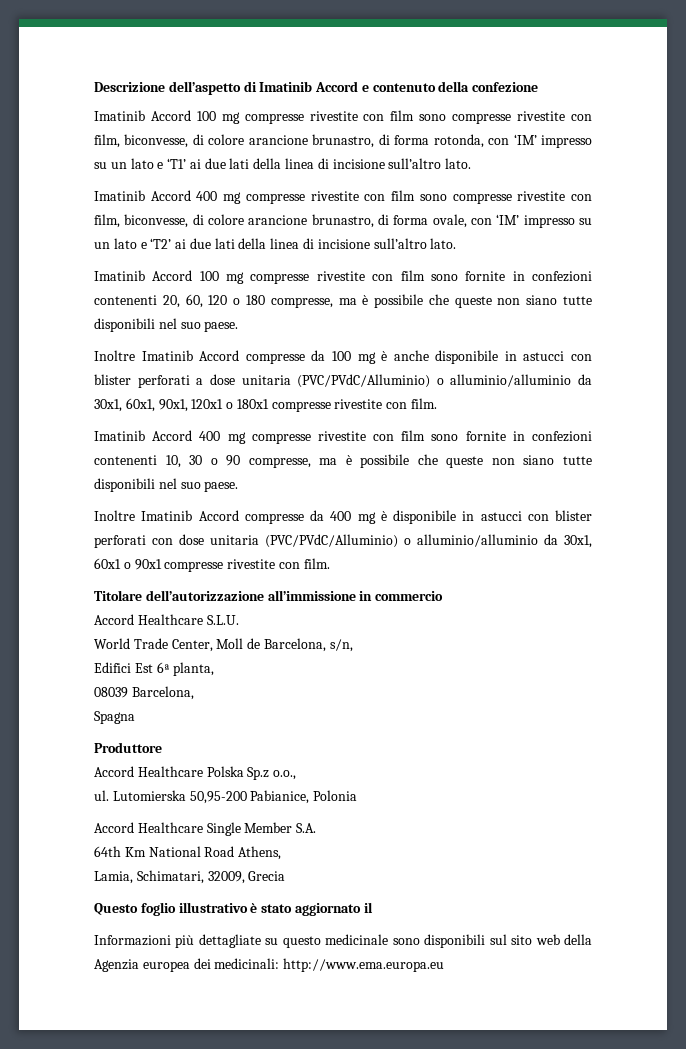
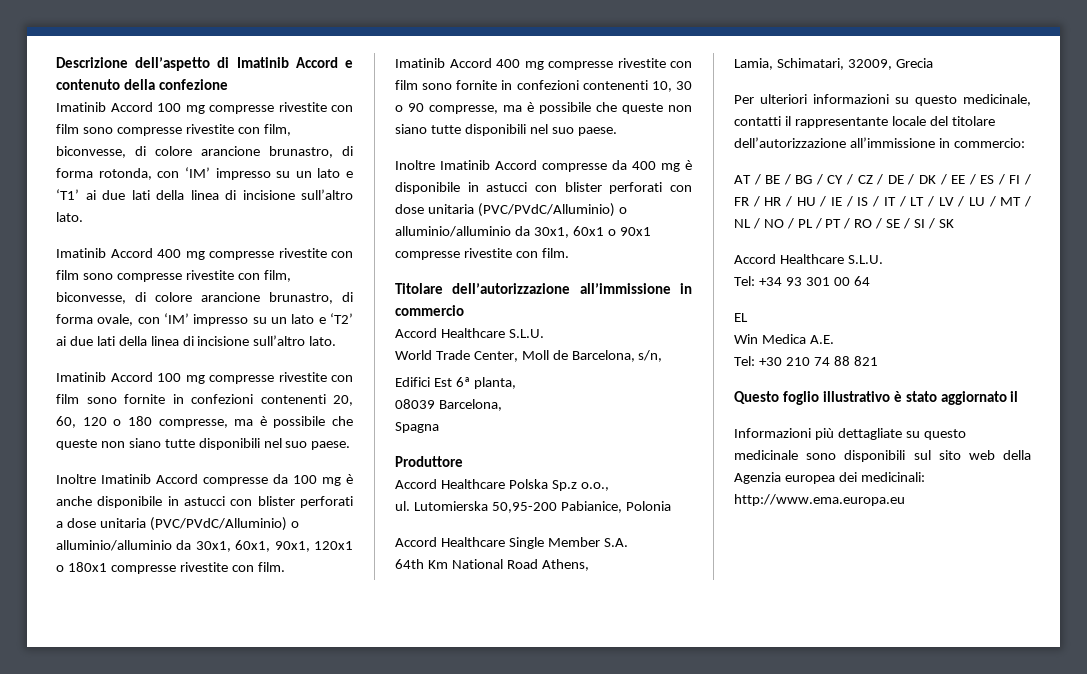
(286, 876) none -> [734,94,1031,106] [734,116,995,128] [734,137,1025,148] [734,174,1031,185] [734,196,1031,207] [734,218,954,229] [734,254,883,264] [734,276,870,286] [734,313,748,322] [734,334,834,344] [734,356,878,366] // Per ulteriori informazioni su questo medicinale, contatti il rappresentante locale del titolare dell’autorizzazione all’immissione in commercio: // AT / BE / BG / CY / CZ / DE / DK / EE / ES / FI / FR / HR / HU / IE / IS / IT / LT / LV / LU / MT / NL / NO / PL / PT / RO / SE / SI / SK // Accord Healthcare S.L.U. // Tel: +34 93 301 00 64 // EL // Win Medica Α.Ε. // Τel: +30 210 74 88 821

